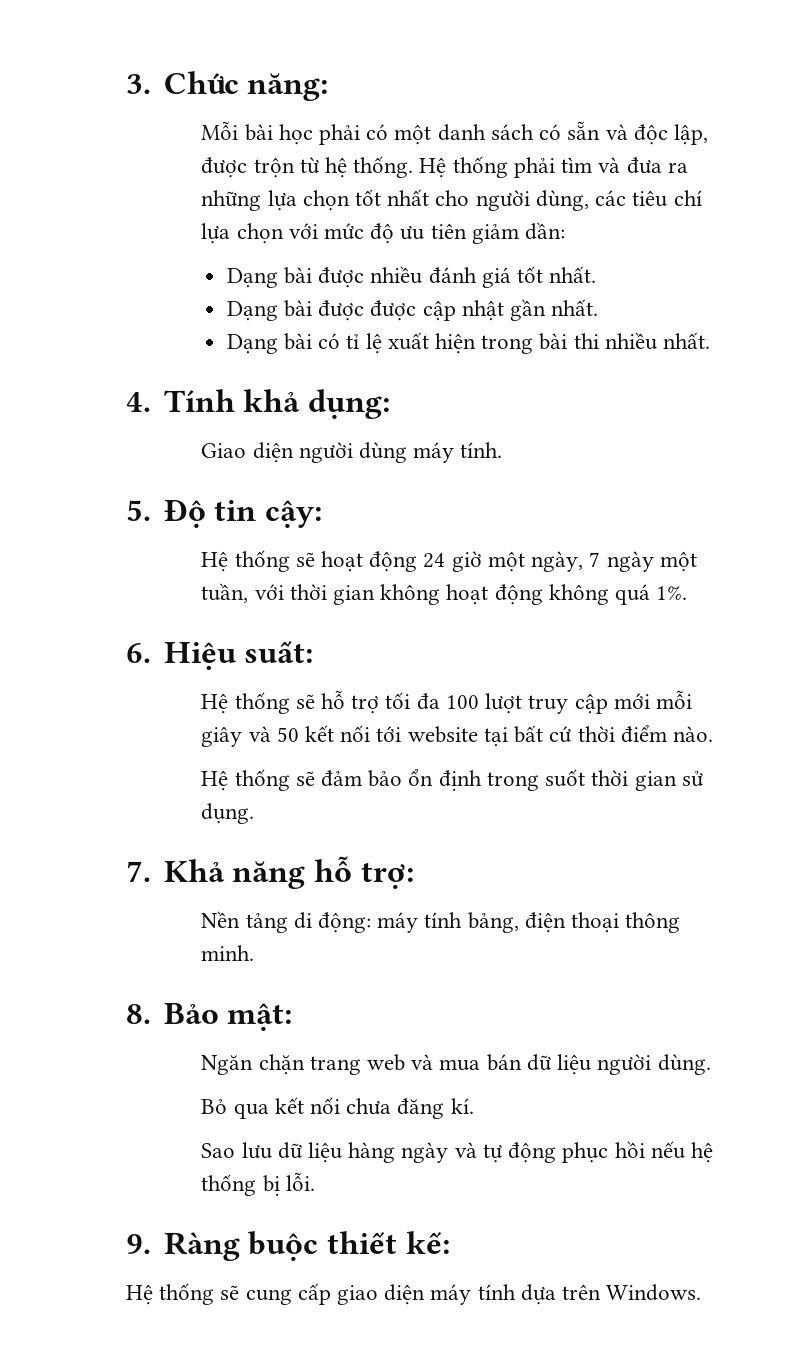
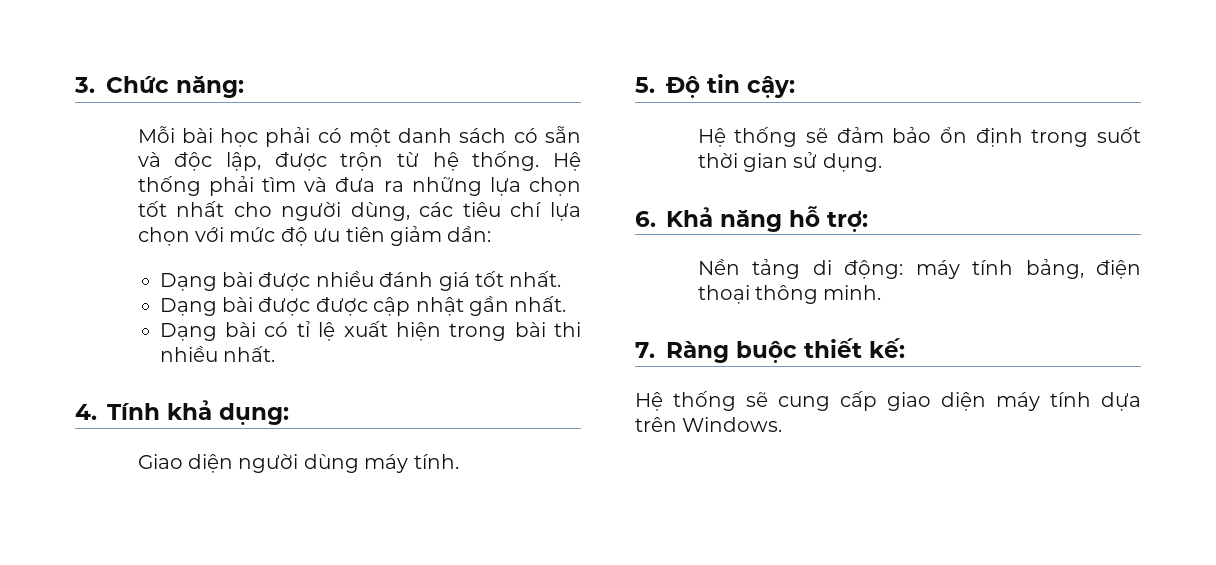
[201,550,697,572] [201,583,688,605] [126,641,314,670] [201,690,692,714] [201,725,713,747] // Hệ thống sẽ hoạt động 24 giờ một ngày, 7 ngày một tuần, với thời gian không hoạt động không quá 1%. // 6. Hiệu suất: // Hệ thống sẽ hỗ trợ tối đa 100 lượt truy cập mới mỗi giây và 50 kết nối tới website tại bất cứ thời điểm nào. -> (796, 87) none
[126,861,151,882] 7. -> [635,211,656,227] 6.
[126,1003,293,1031] [201,1054,711,1075] [201,1097,474,1119] [201,1141,713,1163] [201,1172,315,1196] [126,1234,151,1254] 8. Bảo mật: // Ngăn chặn trang web và mua bán dữ liệu người dùng. // Bỏ qua kết nối chưa đăng kí. // Sao lưu dữ liệu hàng ngày và tự động phục hồi nếu hệ thống bị lỗi. // 9. -> [635,342,655,358] 7.

